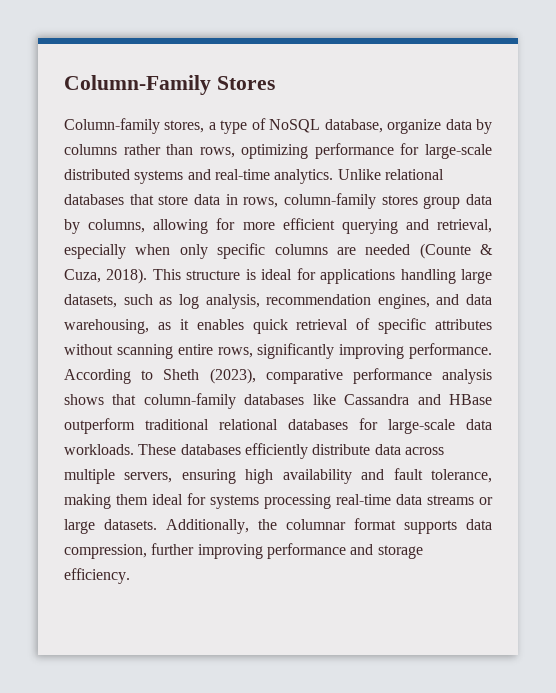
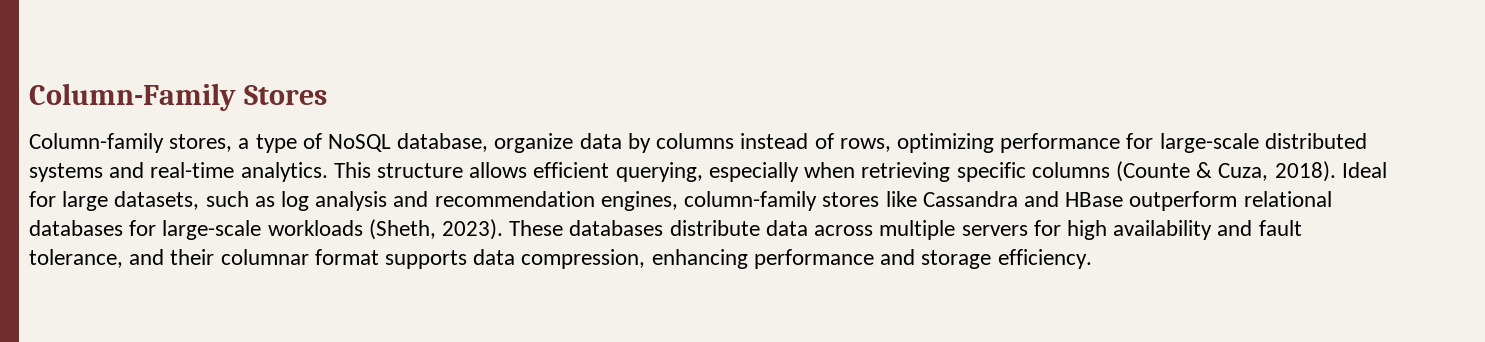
[123,144,194,155] rather than -> [740,133,834,149] instead of
[337,169,444,180] [64,193,493,209] [64,218,492,234] Unlike relational databases that store data in rows, column-family stores group data by columns, allowing for more efficient querying and retrieval, -> [333,162,703,182] This structure allows efficient querying,
[179,244,208,259] only -> [861,162,951,182] retrieving
[336,244,411,255] are needed -> (1110, 170) none
[152,268,456,284] This structure is ideal for applications handling -> [1341,162,1387,178] [29,191,56,207] Ideal for
[205,294,492,309] [64,318,492,334] [64,343,492,359] [64,368,493,384] [64,393,305,409] analysis, recommendation engines, and data warehousing, as it enables quick retrieval of specific attributes without scanning entire rows, significantly improving performance. According to Sheth (2023), comparative performance analysis shows that column-family databases -> [315,191,880,211] analysis and recommendation engines, column-family stores
[145,419,209,430] traditional -> (1238, 201) none
[466,419,492,430] [64,444,134,455] data workloads. -> [267,219,504,240] workloads (Sheth, 2023).
[244,443,308,459] efficiently -> (664, 228) none
[124,469,236,484] servers, ensuring -> [961,220,1061,236] servers for
[64,493,493,509] [64,519,277,534] making them ideal for systems processing real-time data streams or large datasets. Additionally, the -> [129,249,215,265] and their
[151,543,263,559] further improving -> [651,249,748,269] enhancing

